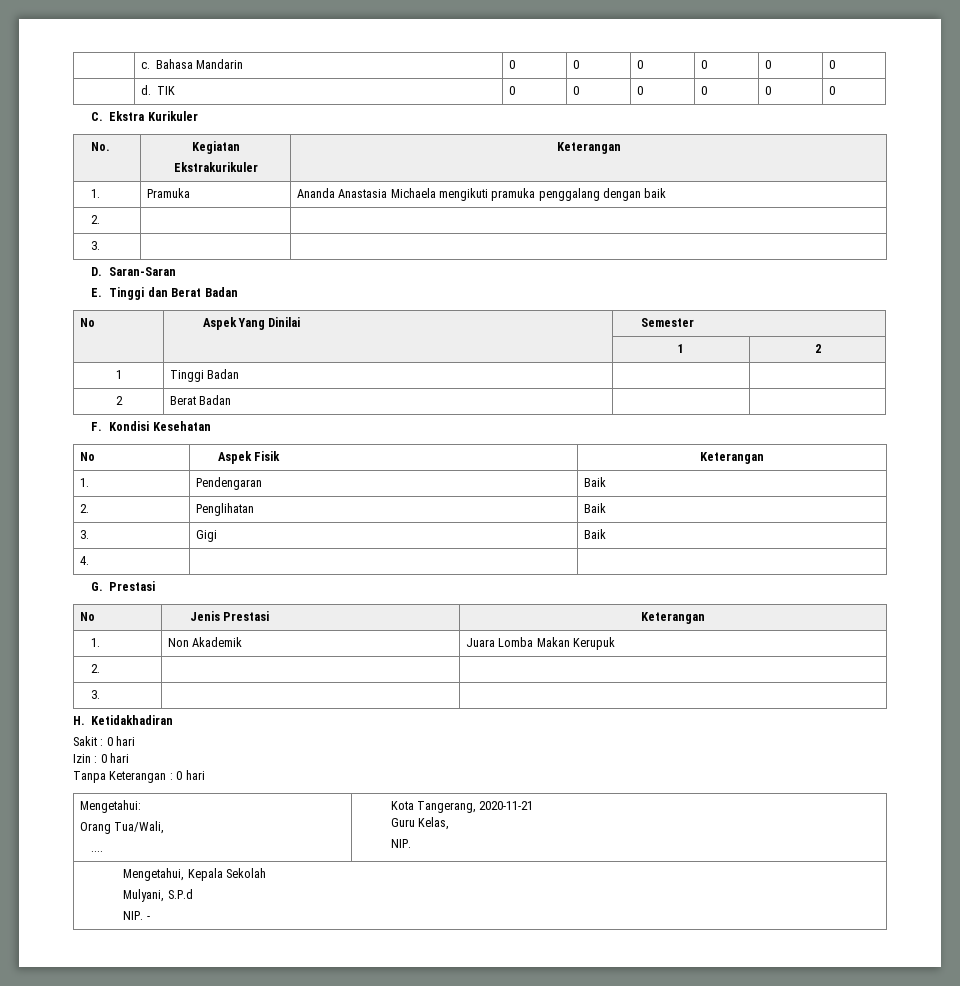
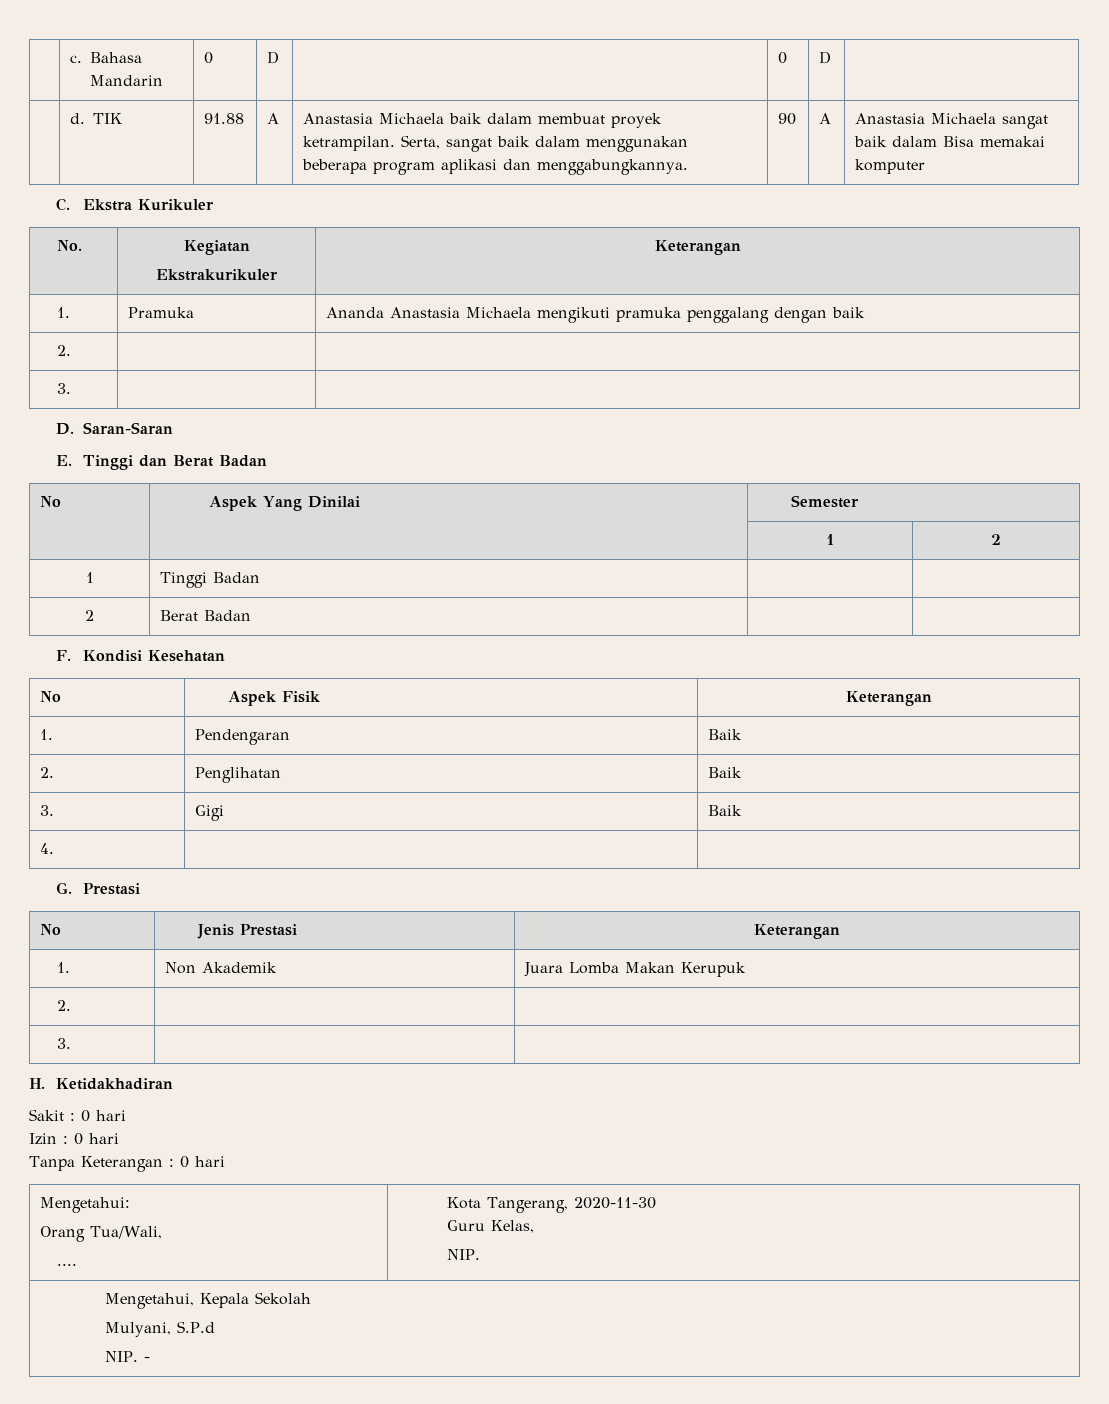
[572,60,579,69] [636,60,643,69] [700,60,707,69] [764,60,771,69] [828,60,835,69] 0 | 0 | 0 | 0 | 0 -> [267,51,280,64] [778,52,788,64] [819,51,832,64] D | | 0 | D |
[508,86,515,95] [572,86,579,95] [636,86,643,95] [700,86,707,95] [764,86,771,95] [828,86,835,95] 0 | 0 | 0 | 0 | 0 | 0 -> [204,113,245,124] [267,113,280,124] [303,113,663,128] [303,135,689,152] [302,159,689,175] [778,113,797,125] [819,113,832,124] [855,113,1049,129] [854,136,1046,147] [855,159,926,174] 91.88 | A | Anastasia Michaela baik dalam membuat proyek ketrampilan. Serta, sangat baik dalam menggunakan beberapa program aplikasi dan menggabungkannya. | 90 | A | Anastasia Michaela sangat baik dalam Bisa memakai komputer
[479,801,534,810] 2020-11-21 -> [574,1197,657,1209] 2020-11-30

